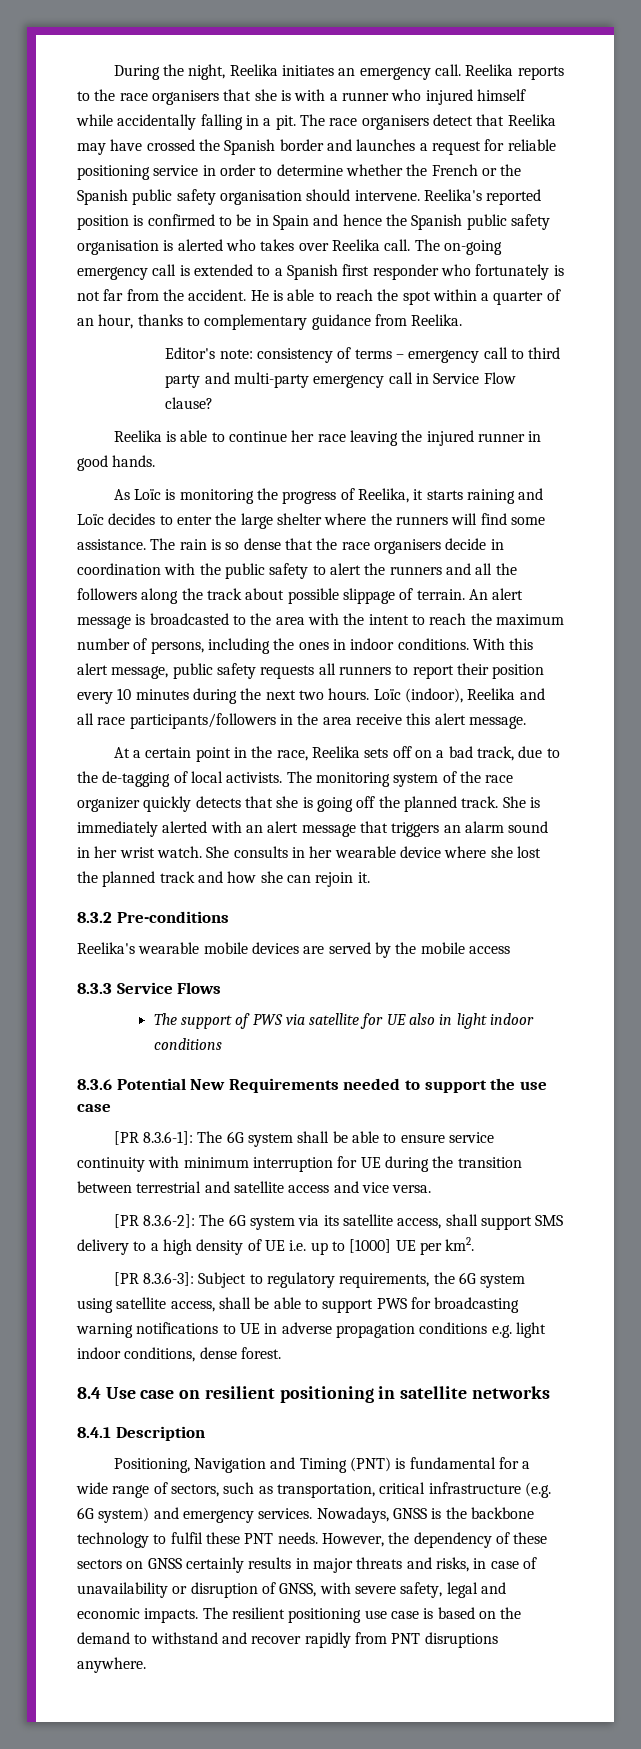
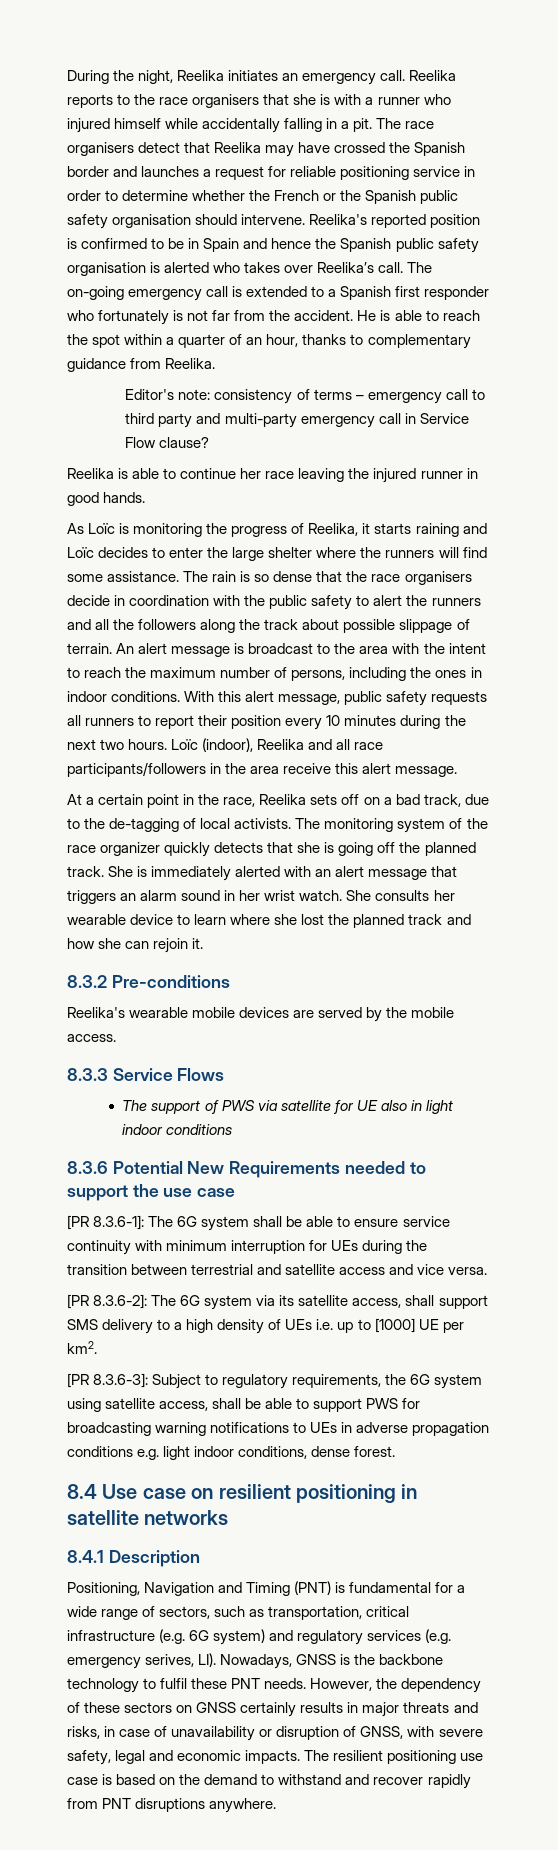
[331,239,380,251] Reelika -> [317,262,375,273] Reelika’s
[149,613,229,625] broadcasted -> [248,643,314,654] broadcast
[291,847,305,858] in -> (430, 895) none
(441, 852) none -> [177,914,227,925] to learn
[468,946,510,954] access -> [67,1034,116,1042] access.
[360,1157,381,1168] UE -> [331,1240,359,1251] UEs
[264,1240,285,1251] UE -> [285,1319,313,1330] UEs
[239,1323,260,1334] UE -> [310,1422,338,1433] UEs
[182,1508,313,1523] emergency services. -> [297,1629,452,1645] [67,1653,217,1669] regulatory services (e.g. emergency serives, LI).

